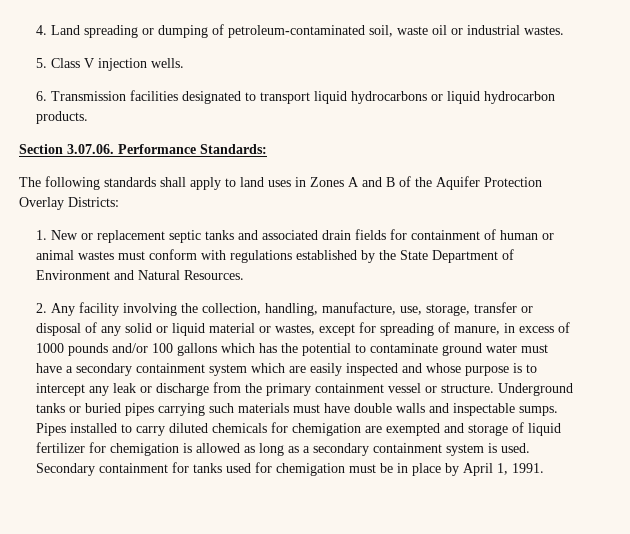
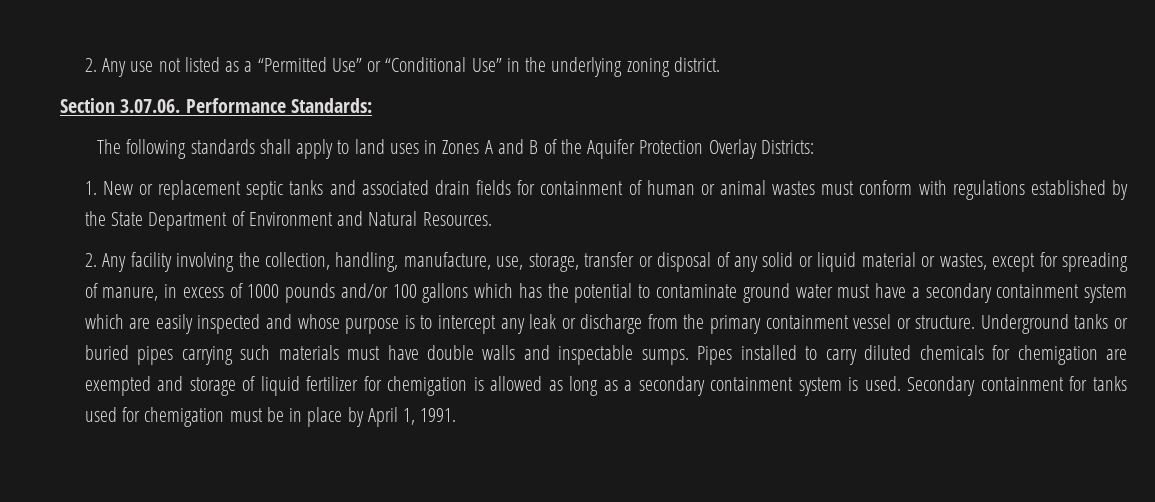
[35,24,564,38] [35,58,184,71] [35,90,555,104] [35,111,88,124] 4. Land spreading or dumping of petroleum-contaminated soil, waste oil or industrial wastes. // 5. Class V injection wells. // 6. Transmission facilities designated to transport liquid hydrocarbons or liquid hydrocarbon products. -> [84,57,720,77] 2. Any use not listed as a “Permitted Use” or “Conditional Use” in the underlying zoning district.

